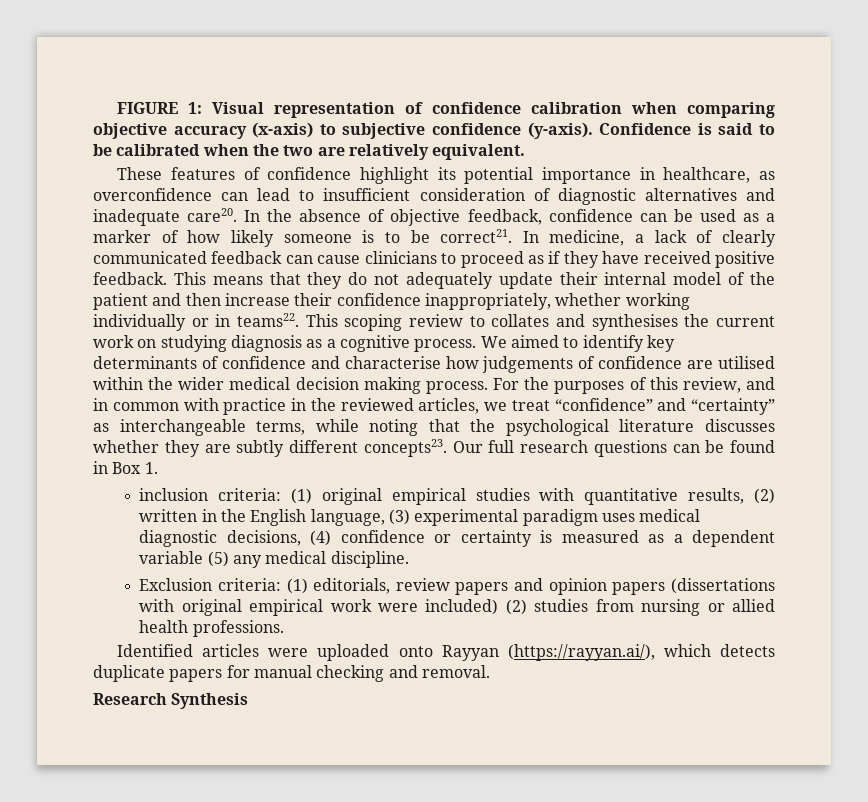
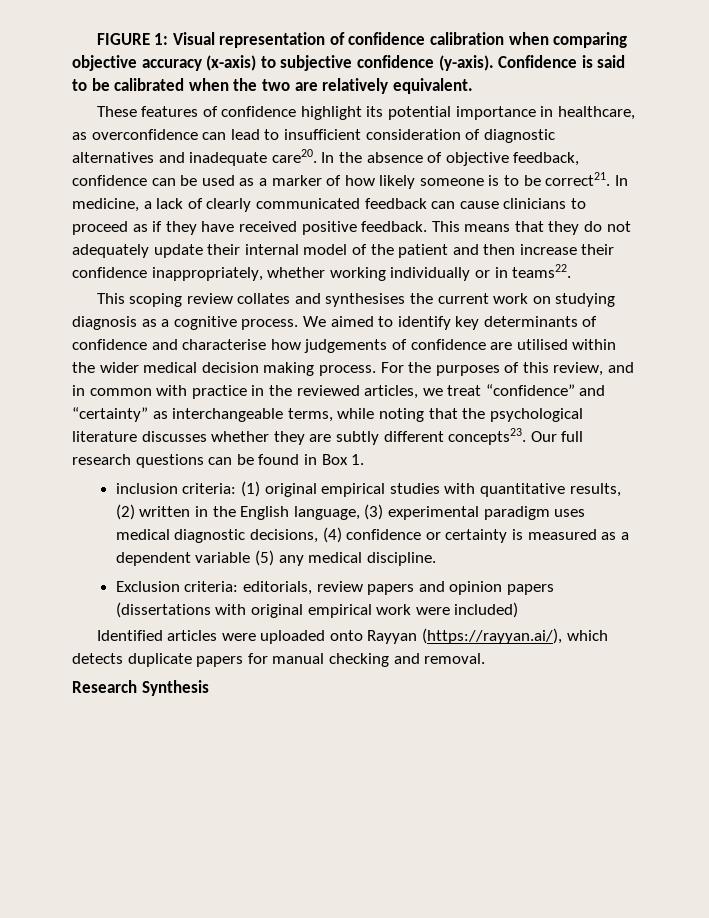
(299, 320) none -> (572, 271) //
[469,316,485,327] to -> (233, 298) none
[286,578,308,594] (1) -> (239, 586) none
[505,599,776,616] [139,620,284,637] (2) studies from nursing or allied health professions. -> (519, 610) none

